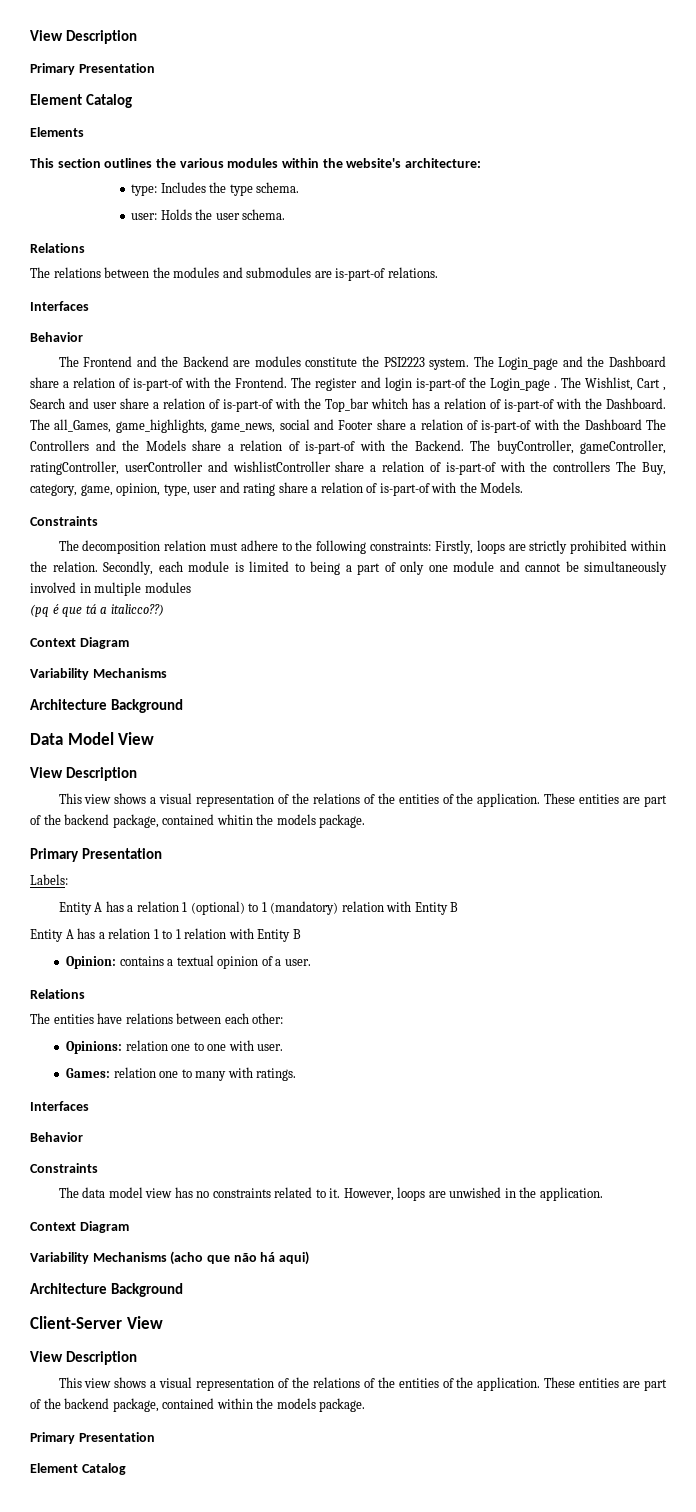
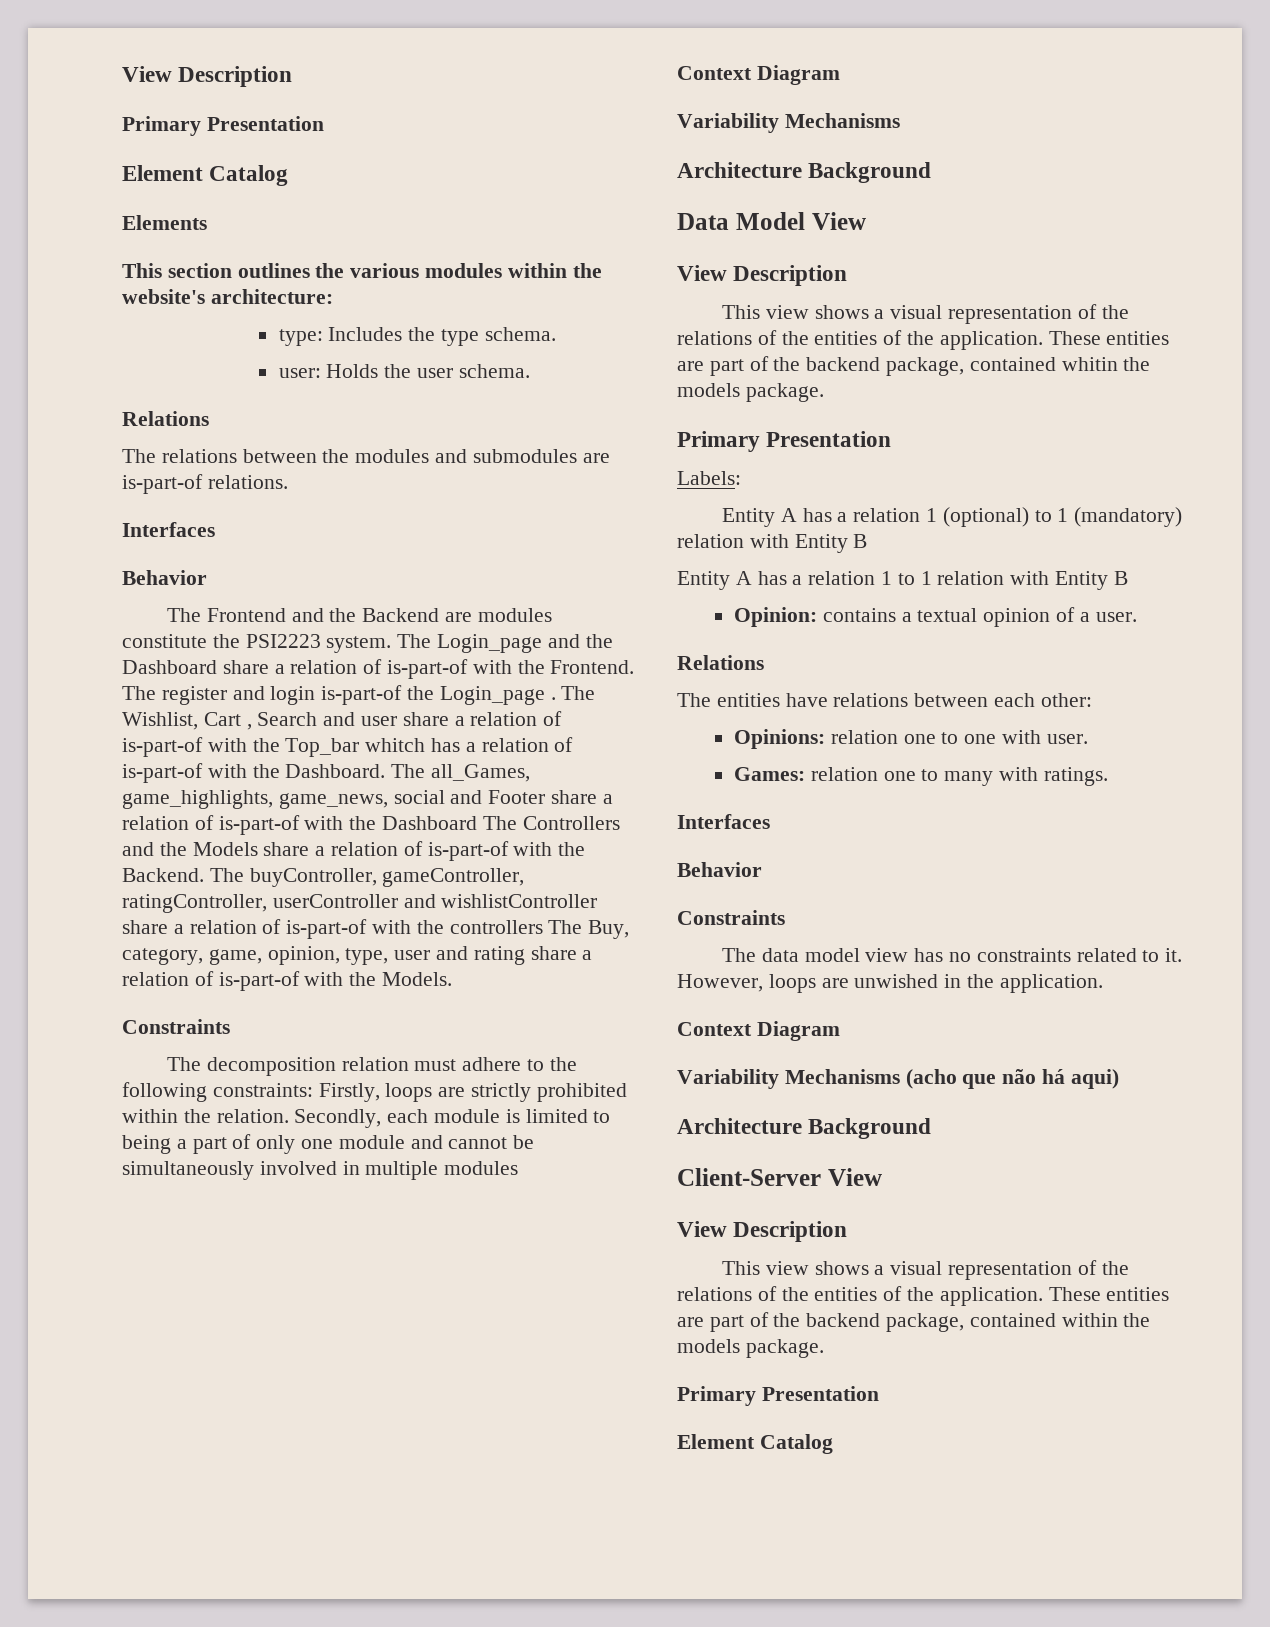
[30,604,164,617] // (pq é que tá a italicco??) -> (519, 1168) none

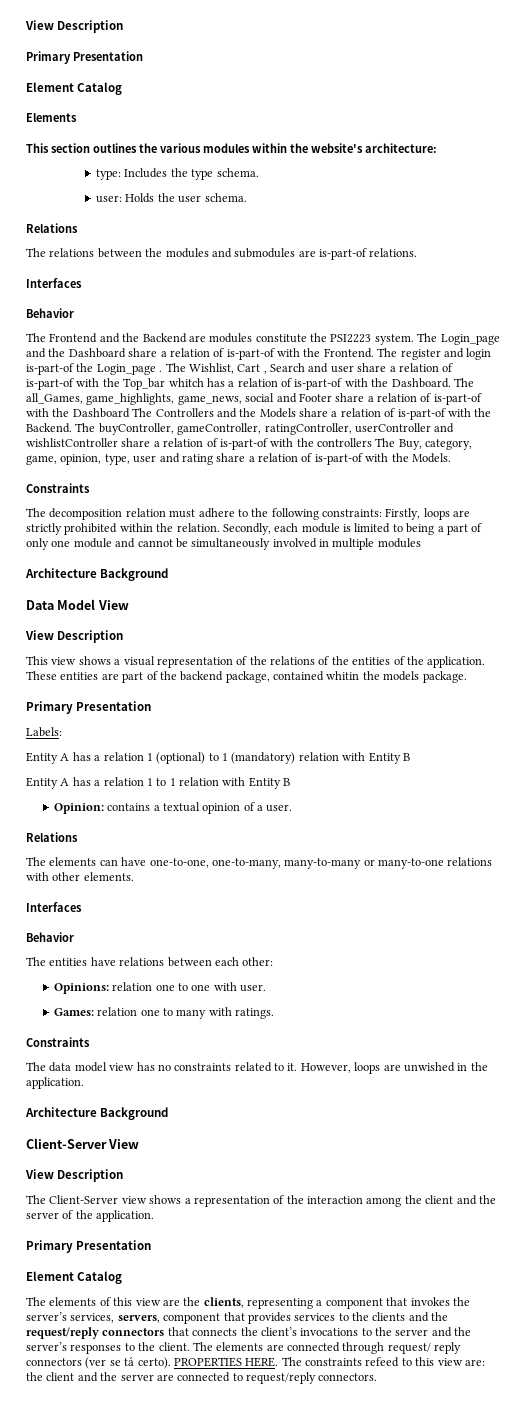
[677,65,840,85] [677,113,900,133] // Context Diagram // Variability Mechanisms -> (421, 543) none
(764, 662) none -> [26,857,493,869] [26,872,134,881] [26,902,82,912] [26,932,74,942] // The elements can have one-to-one, one-to-many, many-to-many or many-to-one relations with other elements. // Interfaces // Behavior
[677,814,770,829] [677,862,762,877] // Interfaces // Behavior -> (275, 1013) none
[677,1021,840,1041] [677,1069,1119,1089] // Context Diagram // Variability Mechanisms (acho que não há aqui) -> (84, 1083) none
[721,1260,1129,1280] [677,1286,1170,1306] [677,1312,1151,1332] [677,1339,824,1358] [677,1386,879,1406] [677,1434,833,1454] This view shows a visual representation of the relations of the entities of the application. These entities are part of the backend package, contained within the models package. // Primary Presentation // Element Catalog -> [26,1195,496,1207] [26,1210,155,1222] [26,1240,152,1253] [26,1271,123,1284] [26,1297,470,1309] [26,1312,449,1324] [26,1327,472,1339] [26,1342,462,1354] [26,1357,485,1369] [26,1372,378,1384] The Client-Server view shows a representation of the interaction among the client and the server of the application. // Primary Presentation // Element Catalog // The elements of this view are the clients, representing a component that invokes the server’s services, servers, component that provides services to the clients and the request/reply connectors that connects the client’s invocations to the server and the server’s responses to the client. The elements are connected through request/ reply connectors (ver se tá certo). PROPERTIES HERE. The constraints refeed to this view are: the client and the server are connected to request/reply connectors.

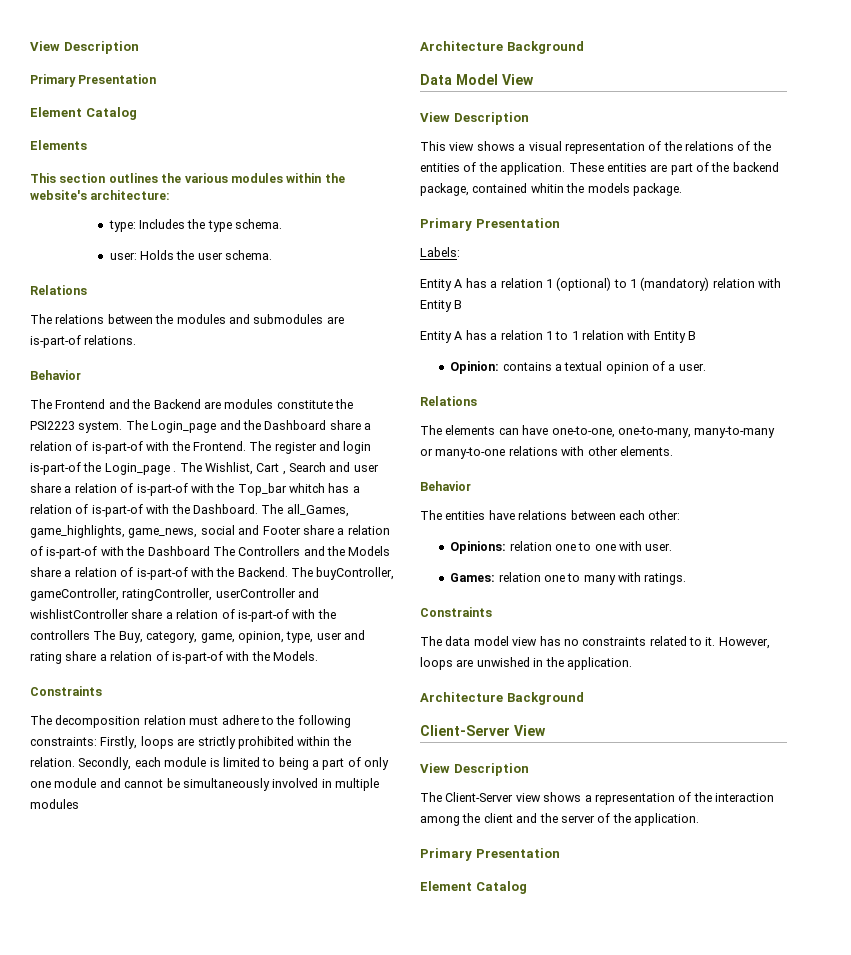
[26,278,82,288] // Interfaces -> (137, 340) none
[26,902,82,912] // Interfaces -> (673, 451) none
[26,1297,470,1309] [26,1312,449,1324] [26,1327,472,1339] [26,1342,462,1354] [26,1357,485,1369] [26,1372,378,1384] // The elements of this view are the clients, representing a component that invokes the server’s services, servers, component that provides services to the clients and the request/reply connectors that connects the client’s invocations to the server and the server’s responses to the client. The elements are connected through request/ reply connectors (ver se tá certo). PROPERTIES HERE. The constraints refeed to this view are: the client and the server are connected to request/reply connectors. -> (527, 887) none

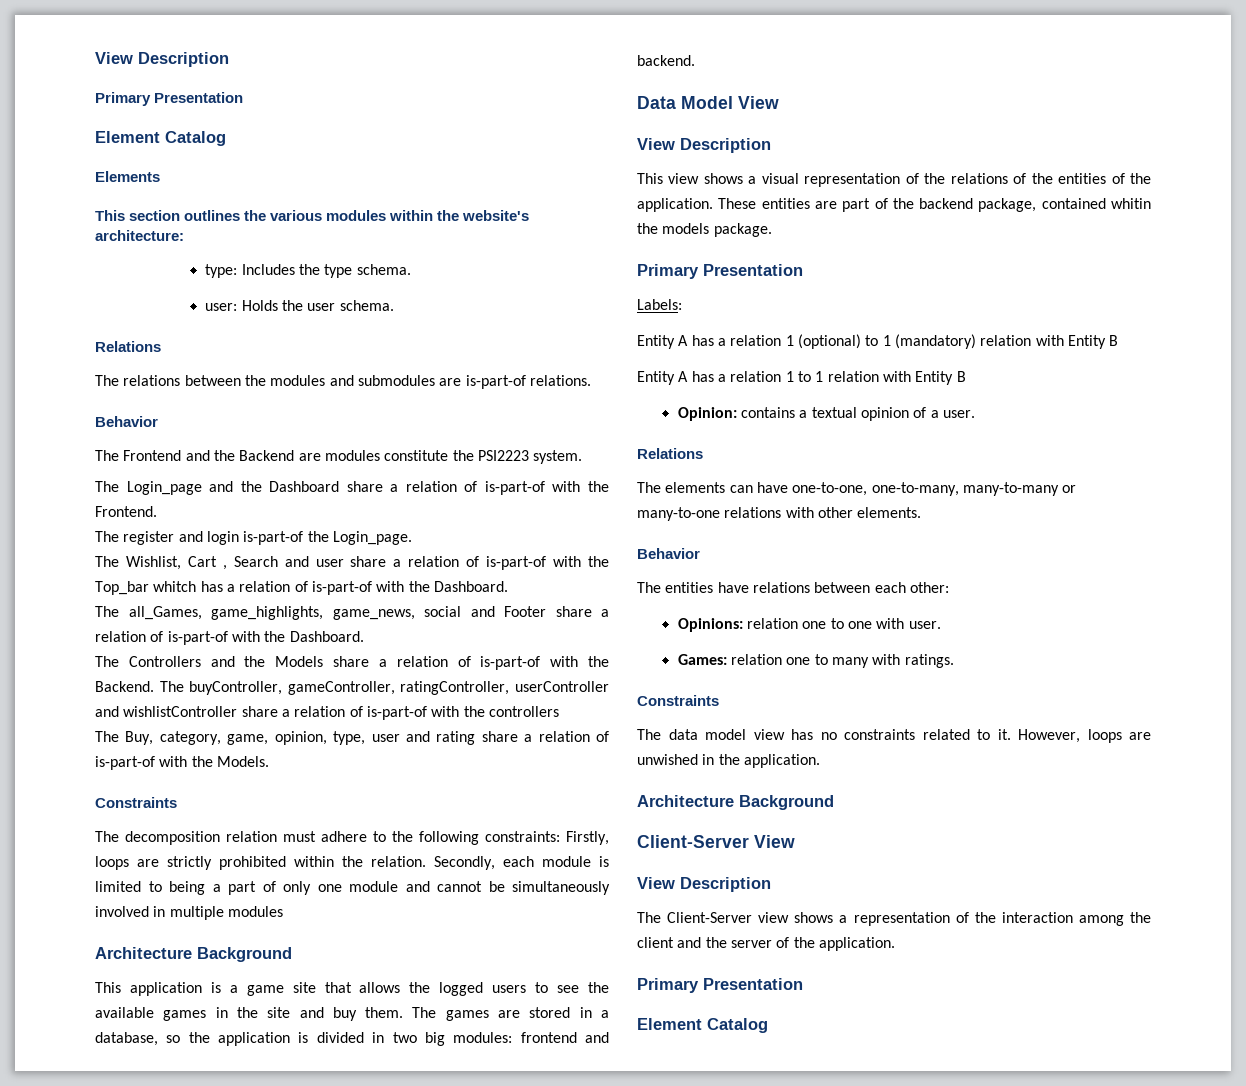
(123, 427) none -> (583, 457) //
(246, 446) none -> (157, 511) //
[104,463,177,475] Login_page . -> [332,531,412,545] Login_page. //
(258, 509) none -> (508, 586) //
[147,546,210,556] Dashboard -> [289,631,364,642] Dashboard. //
(90, 635) none -> (559, 711) //
(584, 47) none -> [95,982,609,996] [95,1007,610,1021] [95,1032,610,1046] [637,55,695,66] // This application is a game site that allows the logged users to see the available games in the site and buy them. The games are stored in a database, so the application is divided in two big modules: frontend and backend.

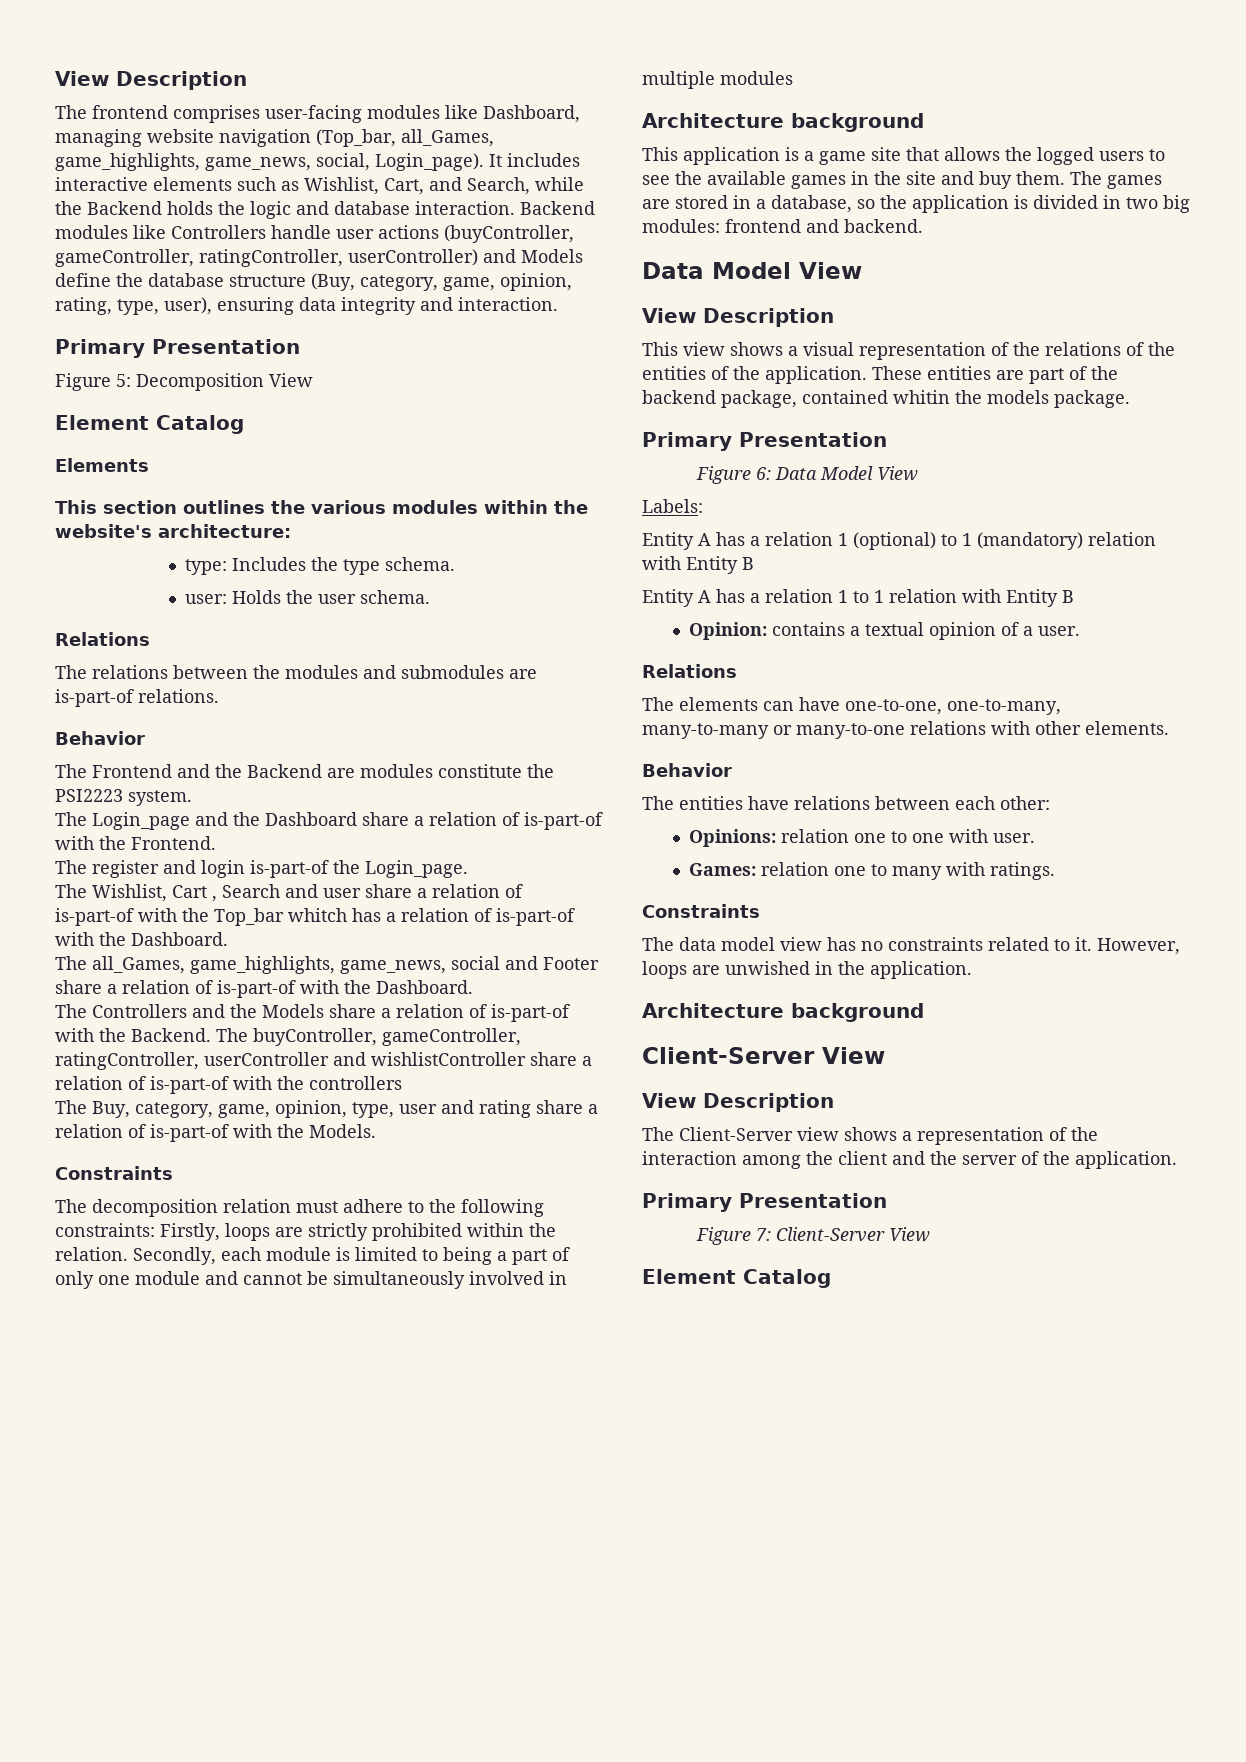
[95,52,229,67] [95,92,244,106] View Description // Primary Presentation -> [55,71,247,90] [55,105,580,123] [55,129,494,147] [55,153,580,171] [55,177,584,195] [55,201,595,219] [55,225,574,243] [55,249,583,267] [55,273,572,291] [55,297,558,315] [55,339,300,358] [55,373,313,391] View Description // The frontend comprises user-facing modules like Dashboard, managing website navigation (Top_bar, all_Games, game_highlights, game_news, social, Login_page). It includes interactive elements such as Wishlist, Cart, and Search, while the Backend holds the logic and database interaction. Backend modules like Controllers handle user actions (buyController, gameController, ratingController, userController) and Models define the database structure (Buy, category, game, opinion, rating, type, user), ensuring data integrity and interaction. // Primary Presentation // Figure 5: Decomposition View
[197,947,292,962] Background -> [791,113,924,132] background
(803, 270) none -> [696,466,919,484] // Figure 6: Data Model View
[739,795,834,810] Background -> [791,1003,924,1022] background
(803, 984) none -> [696,1227,931,1245] // Figure 7: Client-Server View

